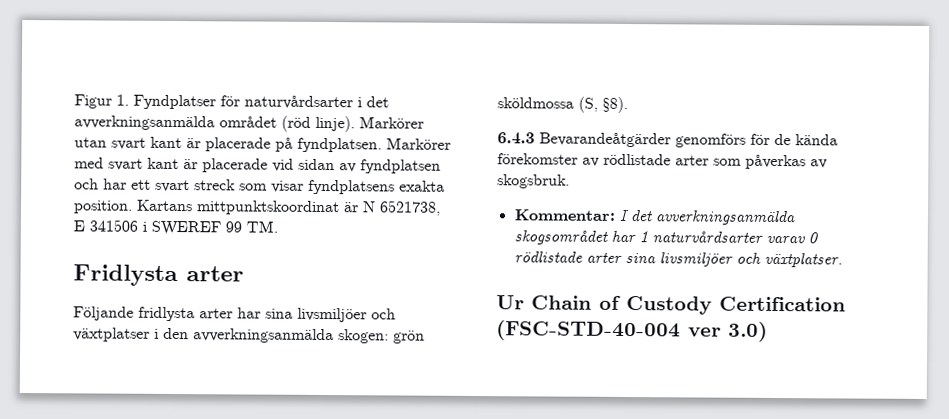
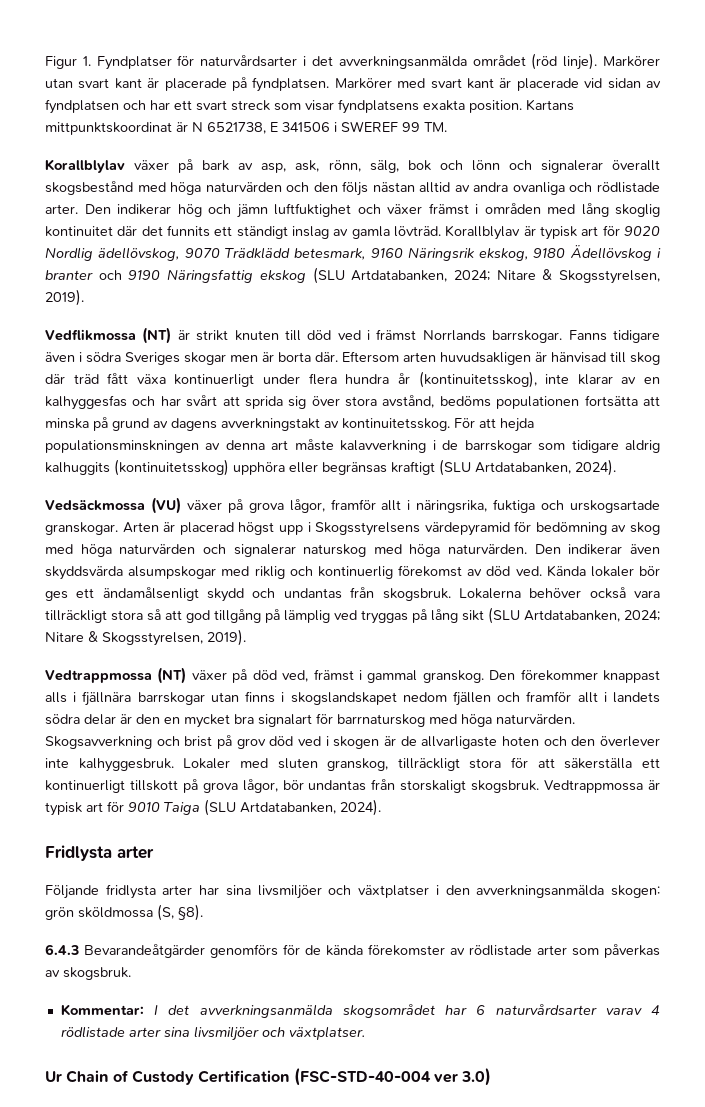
(278, 226) none -> [45,159,660,173] [45,181,661,196] [45,203,660,218] [45,225,660,240] [45,245,661,261] [45,267,660,284] [45,289,84,306] [45,327,660,344] [45,351,660,365] [45,371,661,388] [45,395,660,410] [45,417,534,432] [45,439,660,453] [45,459,616,476] [45,497,661,514] [45,521,660,536] [45,544,660,557] [45,565,660,580] [45,587,661,602] [45,607,660,624] [45,629,246,646] [45,667,661,684] [45,691,660,706] [45,713,575,728] [45,735,660,749] [45,757,660,772] [45,779,661,793] [45,799,381,816] // Korallblylav växer på bark av asp, ask, rönn, sälg, bok och lönn och signalerar överallt skogsbestånd med höga naturvärden och den följs nästan alltid av andra ovanliga och rödlistade arter. Den indikerar hög och jämn luftfuktighet och växer främst i områden med lång skoglig kontinuitet där det funnits ett ständigt inslag av gamla lövträd. Korallblylav är typisk art för 9020 Nordlig ädellövskog, 9070 Trädklädd betesmark, 9160 Näringsrik ekskog, 9180 Ädellövskog i branter och 9190 Näringsfattig ekskog (SLU Artdatabanken, 2024; Nitare & Skogsstyrelsen, 2019). // Vedflikmossa (NT) är strikt knuten till död ved i främst Norrlands barrskogar. Fanns tidigare även i södra Sveriges skogar men är borta där. Eftersom arten huvudsakligen är hänvisad till skog där träd fått växa kontinuerligt under flera hundra år (kontinuitetsskog), inte klarar av en kalhyggesfas och har svårt att sprida sig över stora avstånd, bedöms populationen fortsätta att minska på grund av dagens avverkningstakt av kontinuitetsskog. För att hejda populationsminskningen av denna art måste kalavverkning i de barrskogar som tidigare aldrig kalhuggits (kontinuitetsskog) upphöra eller begränsas kraftigt (SLU Artdatabanken, 2024). // Vedsäckmossa (VU) växer på grova lågor, framför allt i näringsrika, fuktiga och urskogsartade granskogar. Arten är placerad högst upp i Skogsstyrelsens värdepyramid för bedömning av skog med höga naturvärden och signalerar naturskog med höga naturvärden. Den indikerar även skyddsvärda alsumpskogar med riklig och kontinuerlig förekomst av död ved. Kända lokaler bör ges ett ändamålsenligt skydd och undantas från skogsbruk. Lokalerna behöver också vara tillräckligt stora så att god tillgång på lämplig ved tryggas på lång sikt (SLU Artdatabanken, 2024; Nitare & Skogsstyrelsen, 2019). // Vedtrappmossa (NT) växer på död ved, främst i gammal granskog. Den förekommer knappast alls i fjällnära barrskogar utan finns i skogslandskapet nedom fjällen och framför allt i landets södra delar är den en mycket bra signalart för barrnaturskog med höga naturvärden. Skogsavverkning och brist på grov död ved i skogen är de allvarligaste hoten och den överlever inte kalhyggesbruk. Lokaler med sluten granskog, tillräckligt stora för att säkerställa ett kontinuerligt tillskott på grova lågor, bör undantas från storskaligt skogsbruk. Vedtrappmossa är typisk art för 9010 Taiga (SLU Artdatabanken, 2024).
[638,231,648,243] 1 -> [476,1005,486,1015] 6
[807,232,818,244] 0 -> [650,1005,660,1015] 4

